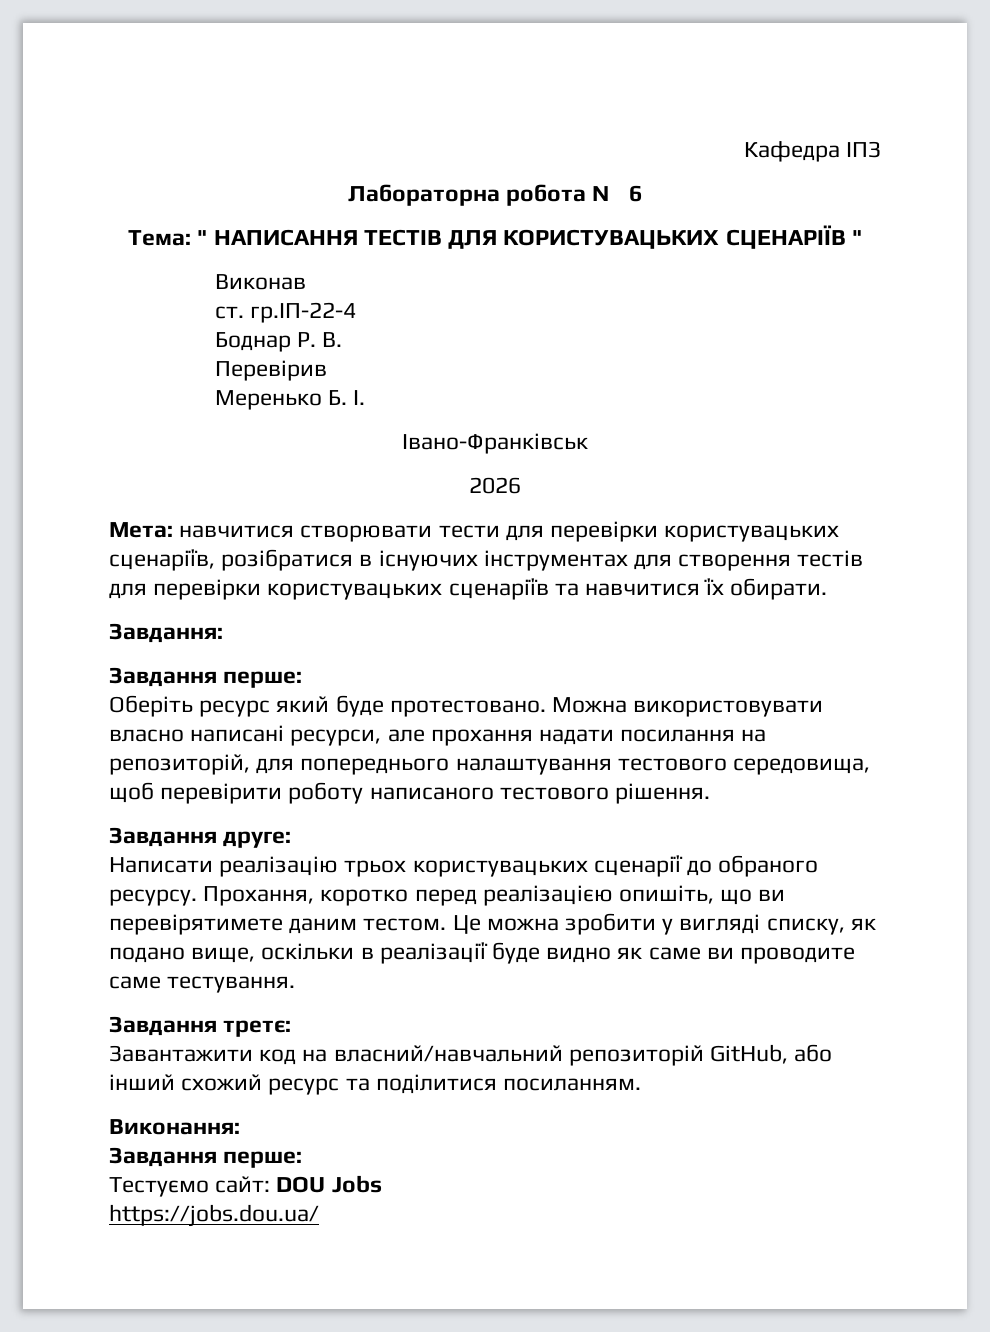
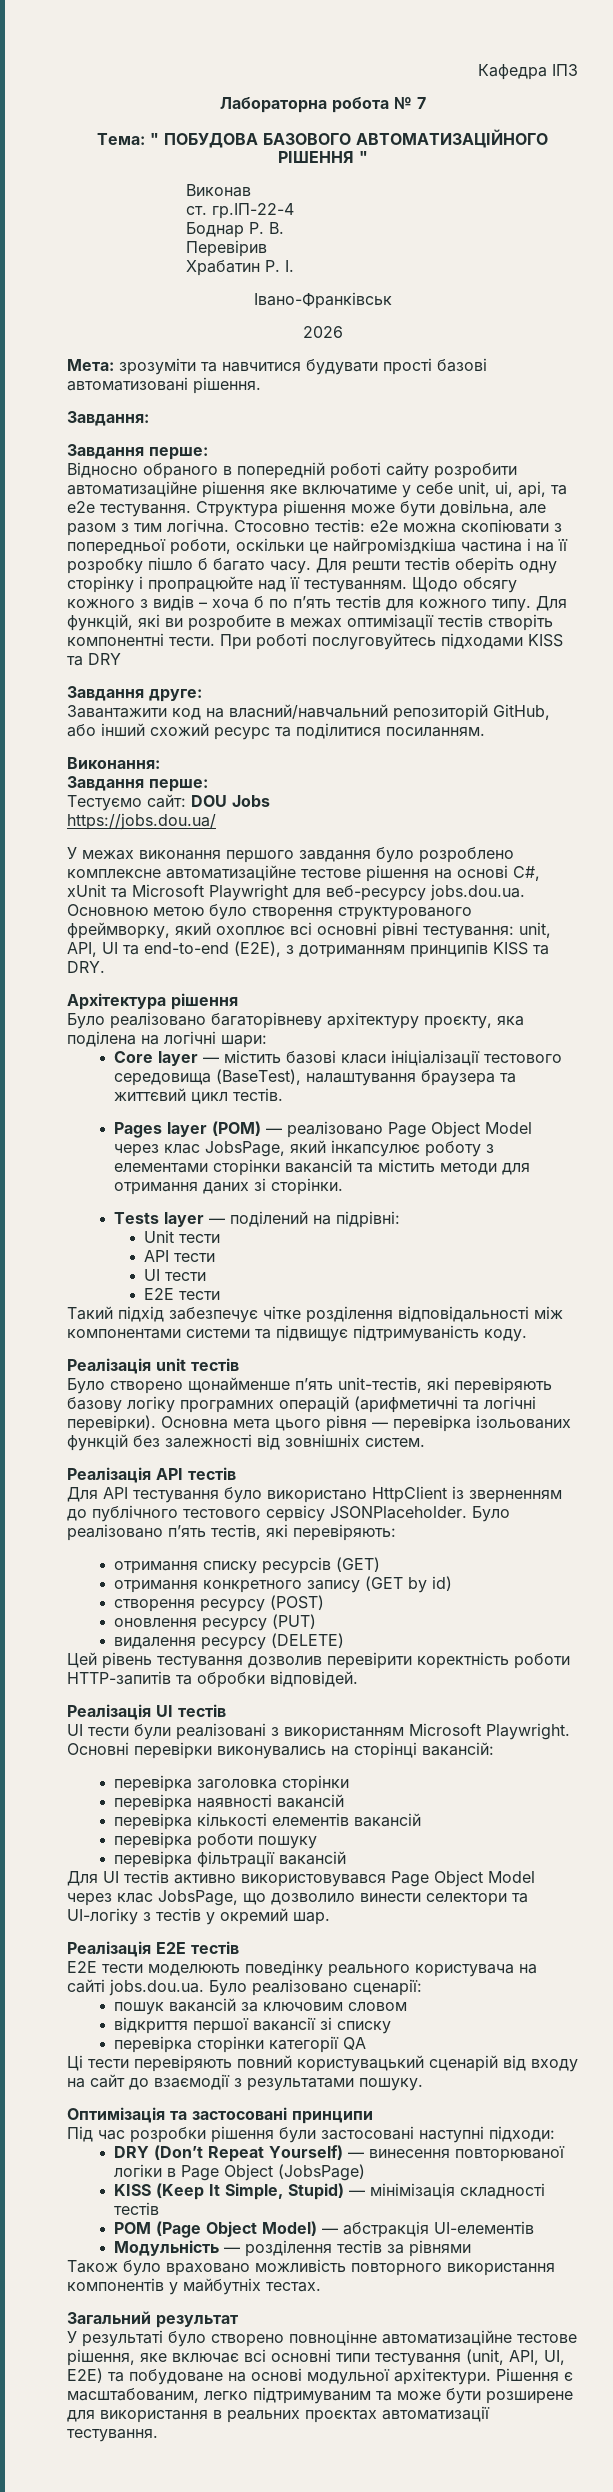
[629,185,643,202] 6 -> [416,97,426,109] 7
[213,225,846,249] НАПИСАННЯ ТЕСТІВ ДЛЯ КОРИСТУВАЦЬКИХ СЦЕНАРІЇВ -> [164,129,548,148] [277,151,354,163] ПОБУДОВА БАЗОВОГО АВТОМАТИЗАЦІЙНОГО РІШЕННЯ
[214,390,347,410] Меренько Б. -> [185,260,280,276] Храбатин Р.
[179,521,840,542] [109,549,864,571] [109,578,828,600] [109,623,223,643] [109,667,303,688] [109,695,824,717] [109,725,767,746] [109,754,871,775] [109,782,711,804] [109,827,292,848] [109,855,819,877] [109,885,786,906] [109,913,876,935] [109,942,856,964] [109,976,296,993] [109,1016,292,1037] навчитися створювати тести для перевірки користувацьких сценаріїв, розібратися в існуючих інструментах для створення тестів для перевірки користувацьких сценаріїв та навчитися їх обирати. // Завдання: // Завдання перше: // Оберіть ресурс який буде протестовано. Можна використовувати власно написані ресурси, але прохання надати посилання на репозиторій, для попереднього налаштування тестового середовища, щоб перевірити роботу написаного тестового рішення. // Завдання друге: // Написати реалізацію трьох користувацьких сценарії до обраного ресурсу. Прохання, коротко перед реалізацією опишіть, що ви перевірятимете даним тестом. Це можна зробити у вигляді списку, як подано вище, оскільки в реалізації буде видно як саме ви проводите саме тестування. // Завдання третє: -> [119,358,487,375] [67,377,261,394] [67,411,149,426] [67,444,208,460] [67,462,517,479] [67,481,567,498] [67,500,546,517] [67,519,562,536] [67,538,568,555] [67,557,557,574] [67,576,517,593] [67,595,567,612] [67,614,553,631] [67,633,563,650] [67,653,121,666] [67,686,202,702] зрозуміти та навчитися будувати прості базові автоматизовані рішення. // Завдання: // Завдання перше: // Відносно обраного в попередній роботі сайту розробити автоматизаційне рішення яке включатиме у себе unit, ui, api, та е2е тестування. Структура рішення може бути довільна, але разом з тим логічна. Стосовно тестів: е2е можна скопіювати з попередньої роботи, оскільки це найгроміздкіша частина і на її розробку пішло б багато часу. Для решти тестів оберіть одну сторінку і пропрацюйте над її тестуванням. Щодо обсягу кожного з видів – хоча б по пʼять тестів для кожного типу. Для функцій, які ви розробите в межах оптимізації тестів створіть компонентні тести. При роботі послуговуйтесь підходами KISS та DRY // Завдання друге:
(319, 1215) none -> [67,847,514,863] [67,865,540,882] [67,884,525,901] [67,904,472,920] [67,922,551,939] [67,941,549,958] [67,961,105,973] [67,993,238,1010] [67,1012,524,1029] [67,1031,267,1048] [114,1050,563,1066] [114,1069,517,1086] [114,1088,284,1104] [114,1121,533,1138] [114,1140,495,1157] [114,1159,531,1176] [114,1178,344,1195] [114,1211,401,1228] [143,1230,220,1243] [143,1250,215,1262] [143,1269,206,1281] [143,1288,220,1300] [67,1306,563,1323] [67,1325,527,1342] [67,1358,239,1374] [67,1377,552,1394] [67,1396,536,1413] [67,1415,571,1432] [67,1434,425,1451] [67,1467,236,1483] [67,1486,562,1503] [67,1505,510,1522] [67,1524,396,1541] [114,1557,381,1574] [114,1576,453,1593] [114,1595,325,1612] [114,1614,317,1631] [114,1633,345,1650] [67,1652,570,1669] [67,1671,358,1688] [67,1704,226,1720] [67,1723,570,1740] [67,1742,494,1759] [114,1775,350,1792] [114,1794,345,1811] [114,1813,422,1830] [114,1832,318,1849] [114,1851,347,1868] [67,1870,535,1887] [67,1890,528,1906] [67,1908,330,1925] [67,1941,239,1957] [67,1960,537,1977] [67,1979,422,1996] [114,1998,408,2015] [114,2017,392,2034] [114,2036,367,2053] [67,2055,578,2072] [67,2074,423,2091] [67,2107,373,2124] [67,2126,555,2143] [114,2145,566,2162] [114,2164,366,2181] [114,2183,546,2200] [114,2202,160,2215] [114,2221,535,2238] [114,2240,472,2257] [67,2259,555,2276] [67,2278,321,2295] [67,2311,238,2328] [67,2330,577,2347] [67,2349,565,2366] [67,2368,573,2385] [67,2387,573,2404] [67,2406,490,2423] [67,2429,158,2442] // У межах виконання першого завдання було розроблено комплексне автоматизаційне тестове рішення на основі C#, xUnit та Microsoft Playwright для веб-ресурсу jobs.dou.ua. Основною метою було створення структурованого фреймворку, який охоплює всі основні рівні тестування: unit, API, UI та end-to-end (E2E), з дотриманням принципів KISS та DRY. // Архітектура рішення // Було реалізовано багаторівневу архітектуру проєкту, яка поділена на логічні шари: // Core layer — містить базові класи ініціалізації тестового середовища (BaseTest), налаштування браузера та життєвий цикл тестів. // Pages layer (POM) — реалізовано Page Object Model через клас JobsPage, який інкапсулює роботу з елементами сторінки вакансій та містить методи для отримання даних зі сторінки. // Tests layer — поділений на підрівні: // Unit тести // API тести // UI тести // E2E тести // Такий підхід забезпечує чітке розділення відповідальності між компонентами системи та підвищує підтримуваність коду. // Реалізація unit тестів // Було створено щонайменше п’ять unit-тестів, які перевіряють базову логіку програмних операцій (арифметичні та логічні перевірки). Основна мета цього рівня — перевірка ізольованих функцій без залежності від зовнішніх систем. // Реалізація API тестів // Для API тестування було використано HttpClient із зверненням до публічного тестового сервісу JSONPlaceholder. Було реалізовано п’ять тестів, які перевіряють: // отримання списку ресурсів (GET) // отримання конкретного запису (GET by id) // створення ресурсу (POST) // оновлення ресурсу (PUT) // видалення ресурсу (DELETE) // Цей рівень тестування дозволив перевірити коректність роботи HTTP-запитів та обробки відповідей. // Реалізація UI тестів // UI тести були реалізовані з використанням Microsoft Playwright. Основні перевірки виконувались на сторінці вакансій: // перевірка заголовка сторінки // перевірка наявності вакансій // перевірка кількості елементів вакансій // перевірка роботи пошуку // перевірка фільтрації вакансій // Для UI тестів активно використовувався Page Object Model через клас JobsPage, що дозволило винести селектори та UI-логіку з тестів у окремий шар. // Реалізація E2E тестів // E2E тести моделюють поведінку реального користувача на сайті jobs.dou.ua. Було реалізовано сценарії: // пошук вакансій за ключовим словом // відкриття першої вакансії зі списку // перевірка сторінки категорії QA // Ці тести перевіряють повний користувацький сценарій від входу на сайт до взаємодії з результатами пошуку. // Оптимізація та застосовані принципи // Під час розробки рішення були застосовані наступні підходи: // DRY (Don’t Repeat Yourself) — винесення повторюваної логіки в Page Object (JobsPage) // KISS (Keep It Simple, Stupid) — мінімізація складності тестів // POM (Page Object Model) — абстракція UI-елементів // Модульність — розділення тестів за рівнями // Також було враховано можливість повторного використання компонентів у майбутніх тестах. // Загальний результат // У результаті було створено повноцінне автоматизаційне тестове рішення, яке включає всі основні типи тестування (unit, API, UI, E2E) та побудоване на основі модульної архітектури. Рішення є масштабованим, легко підтримуваним та може бути розширене для використання в реальних проєктах автоматизації тестування.

